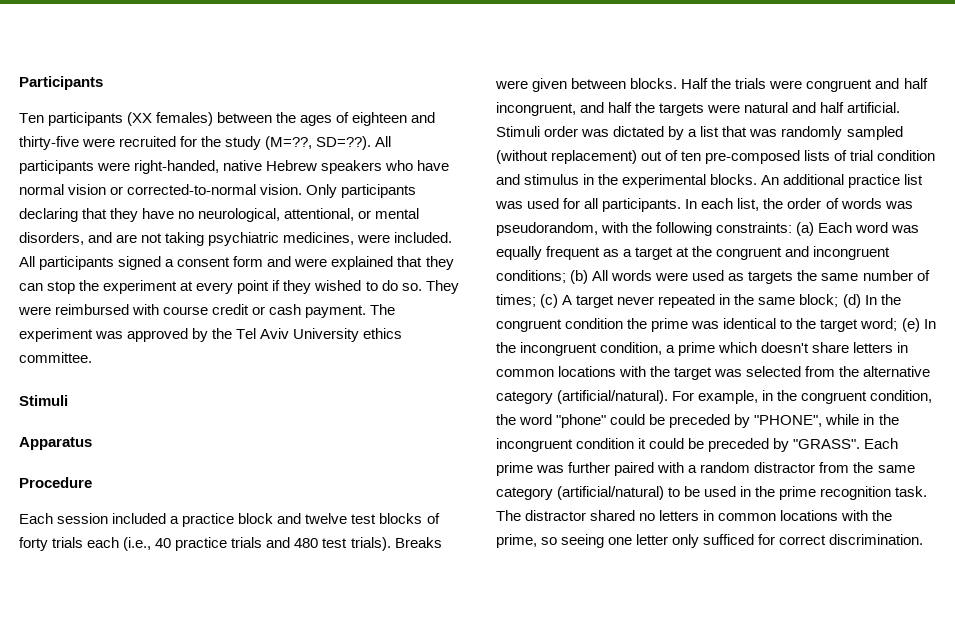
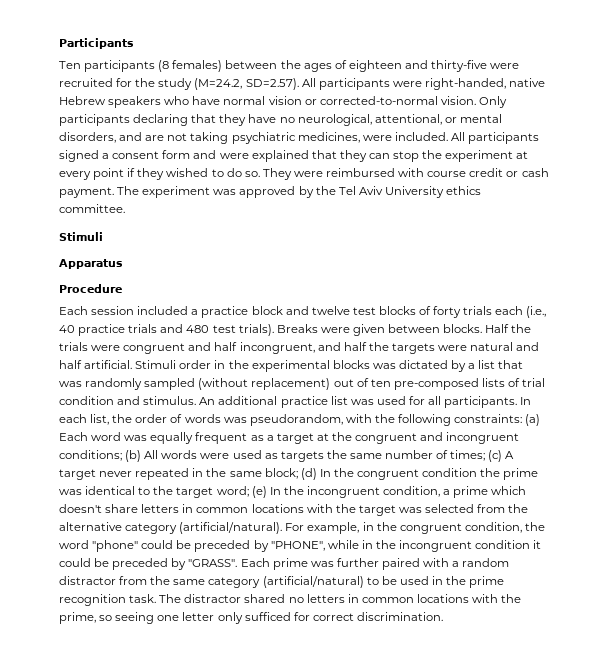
[127,112,153,126] (XX -> [158,60,170,72] (8
[265,136,372,150] (M=??, SD=??). -> [194,78,299,90] (M=24.2, SD=2.57).
(579, 131) none -> [214,360,370,372] in the experimental blocks
[524,174,758,188] stimulus in the experimental blocks. -> [143,396,197,405] stimulus.

